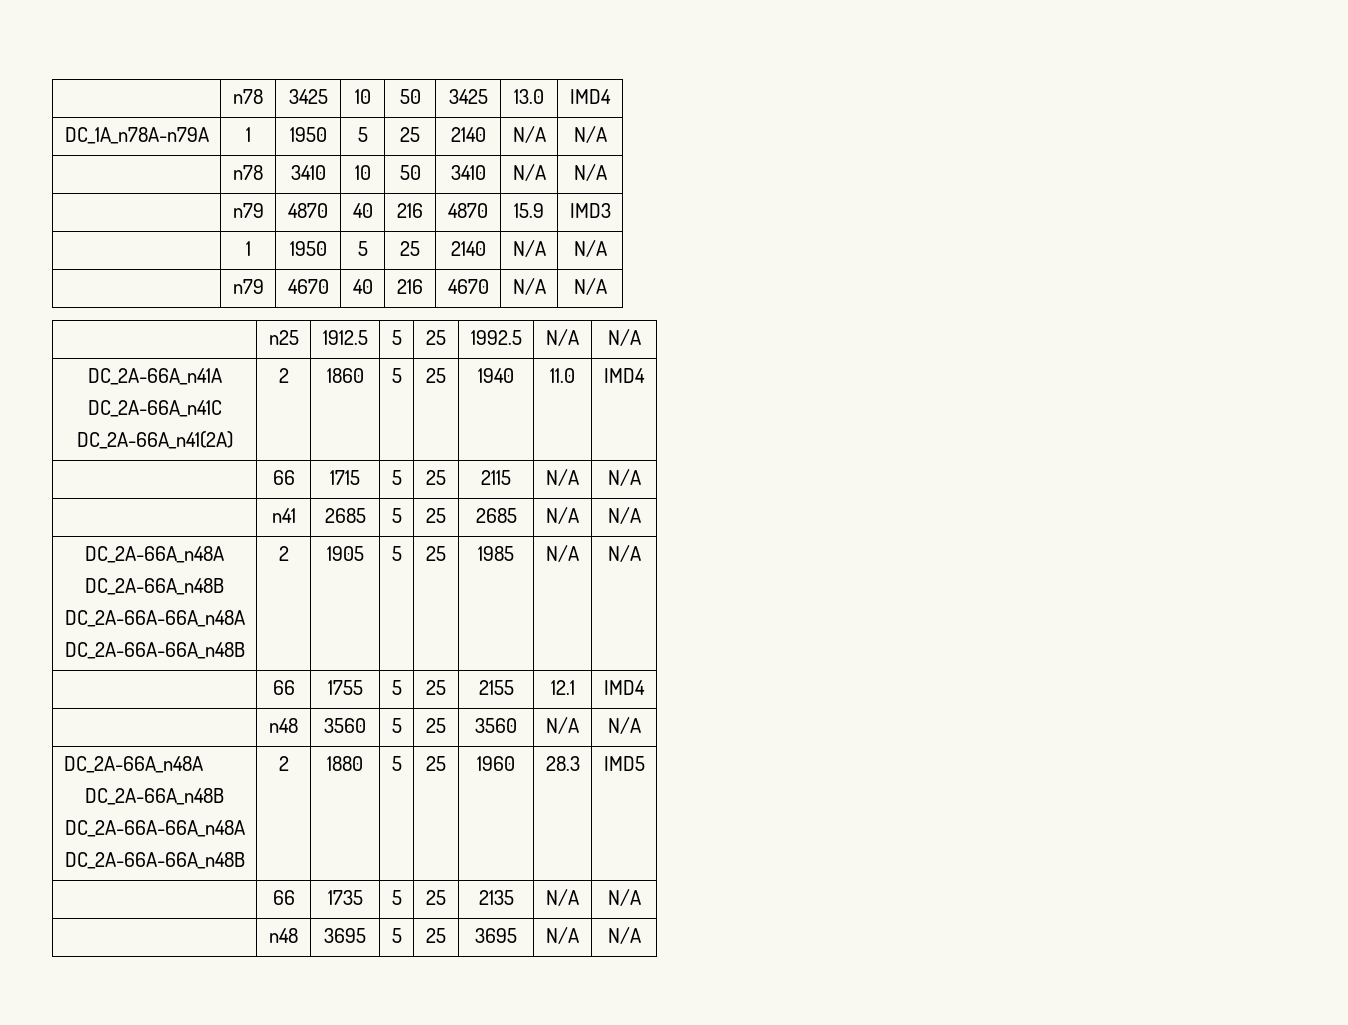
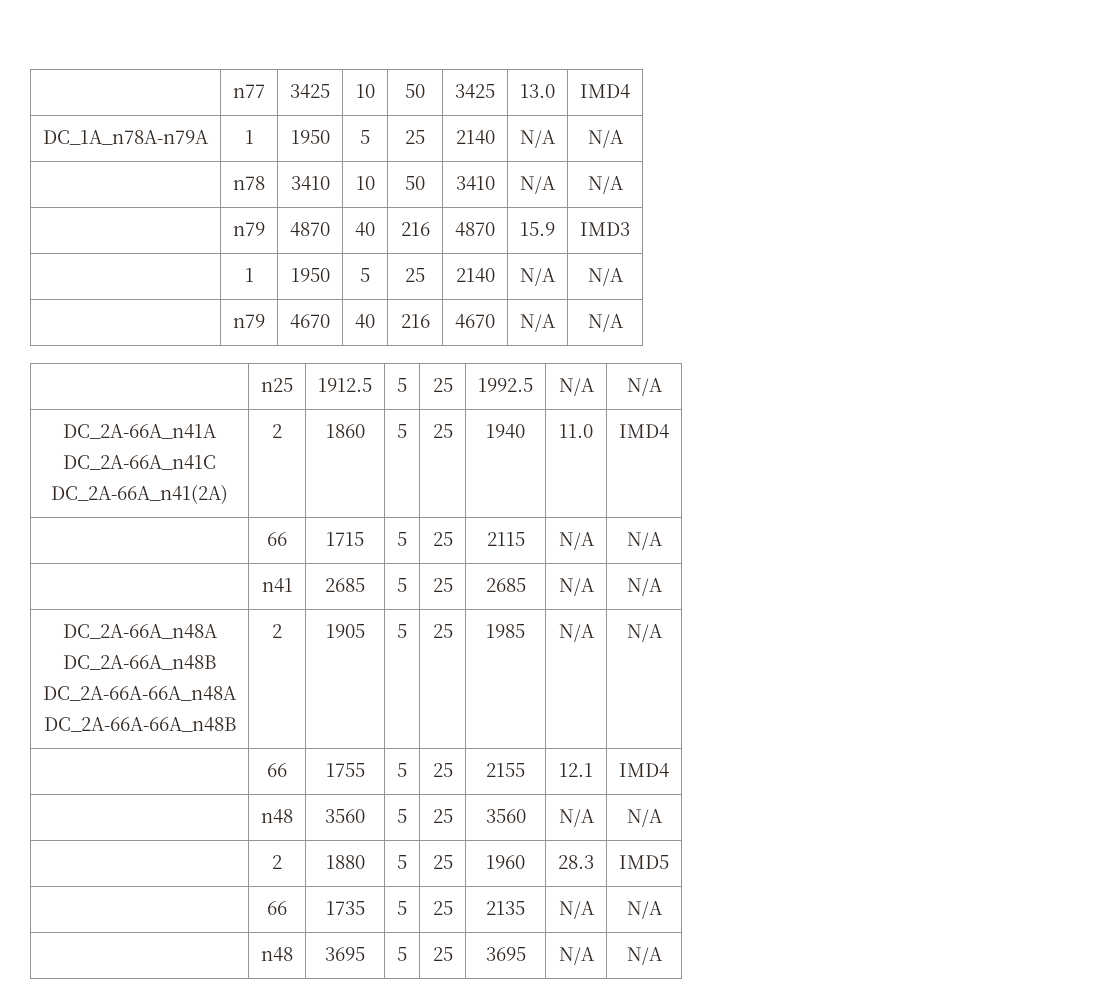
[233,89,263,104] | n78 -> [233,84,265,98] | n77
[63,756,203,773] [85,788,224,805] [64,820,245,837] [64,852,245,869] DC_2A-66A_n48A // DC_2A-66A_n48B // DC_2A-66A-66A_n48A // DC_2A-66A-66A_n48B -> (663, 818) none

